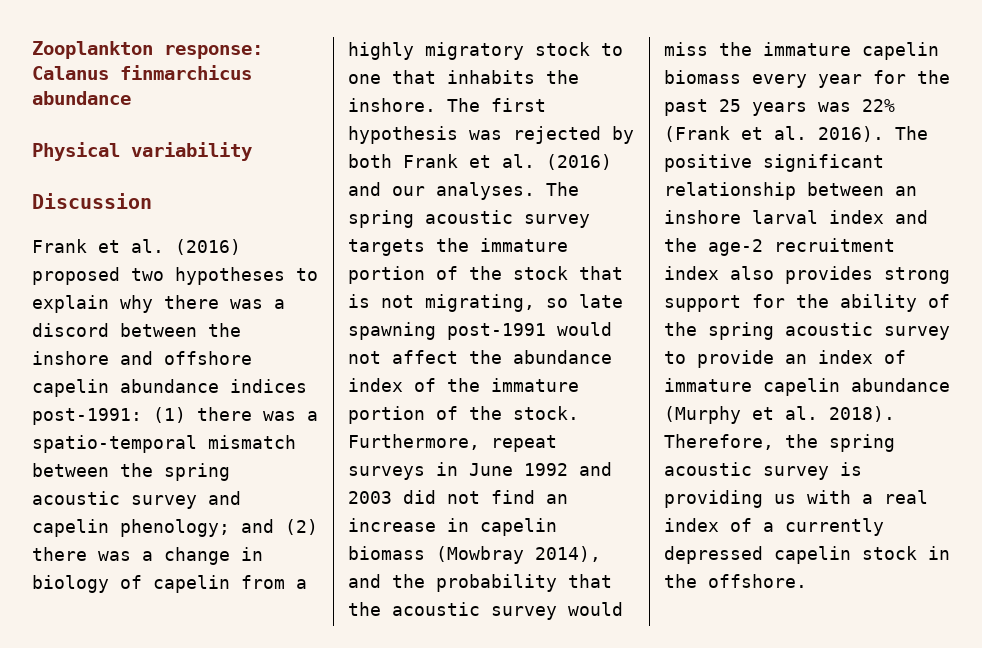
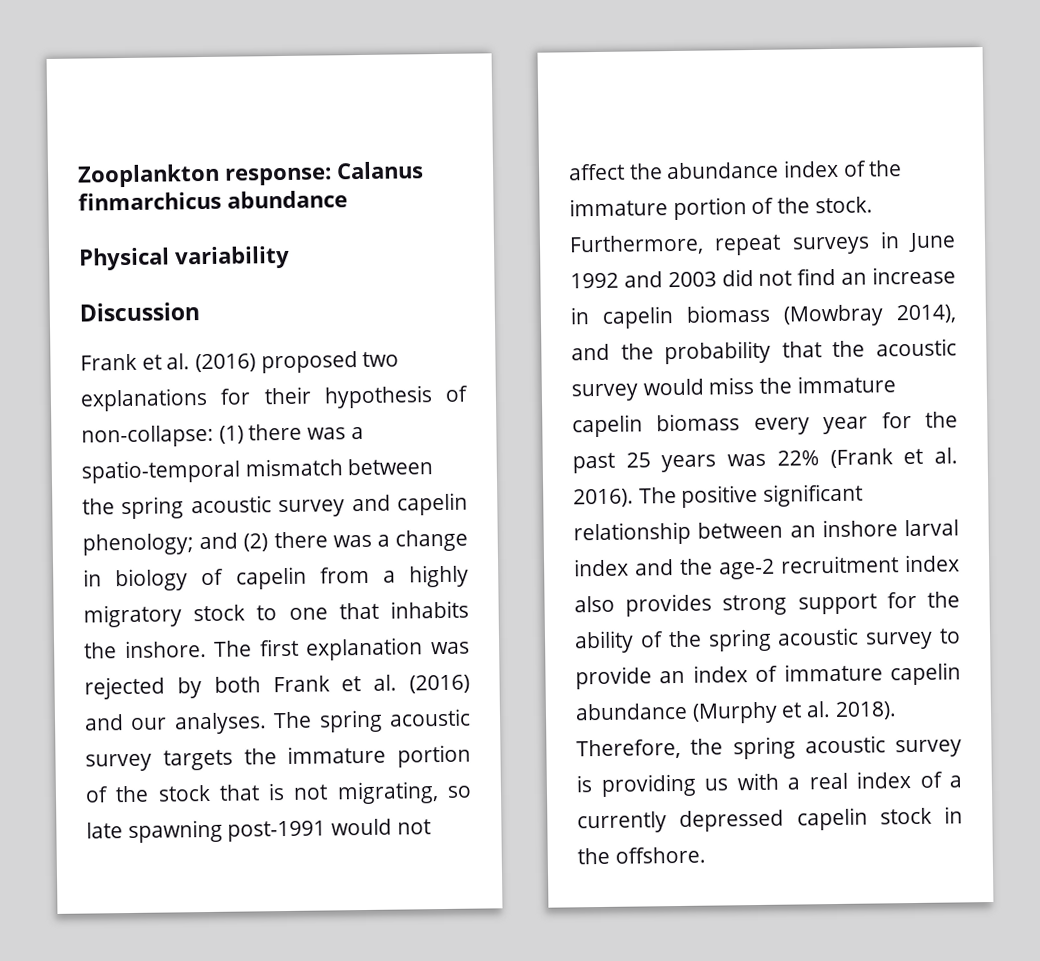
[175,267,318,285] [32,295,285,313] [32,323,241,337] [32,351,252,365] [32,379,307,397] [32,408,142,425] hypotheses to explain why there was a discord between the inshore and offshore capelin abundance indices post-1991: -> [80,385,468,412] [81,424,214,448] explanations for their hypothesis of non-collapse:
[348,126,458,144] hypothesis -> [305,637,424,661] explanation

